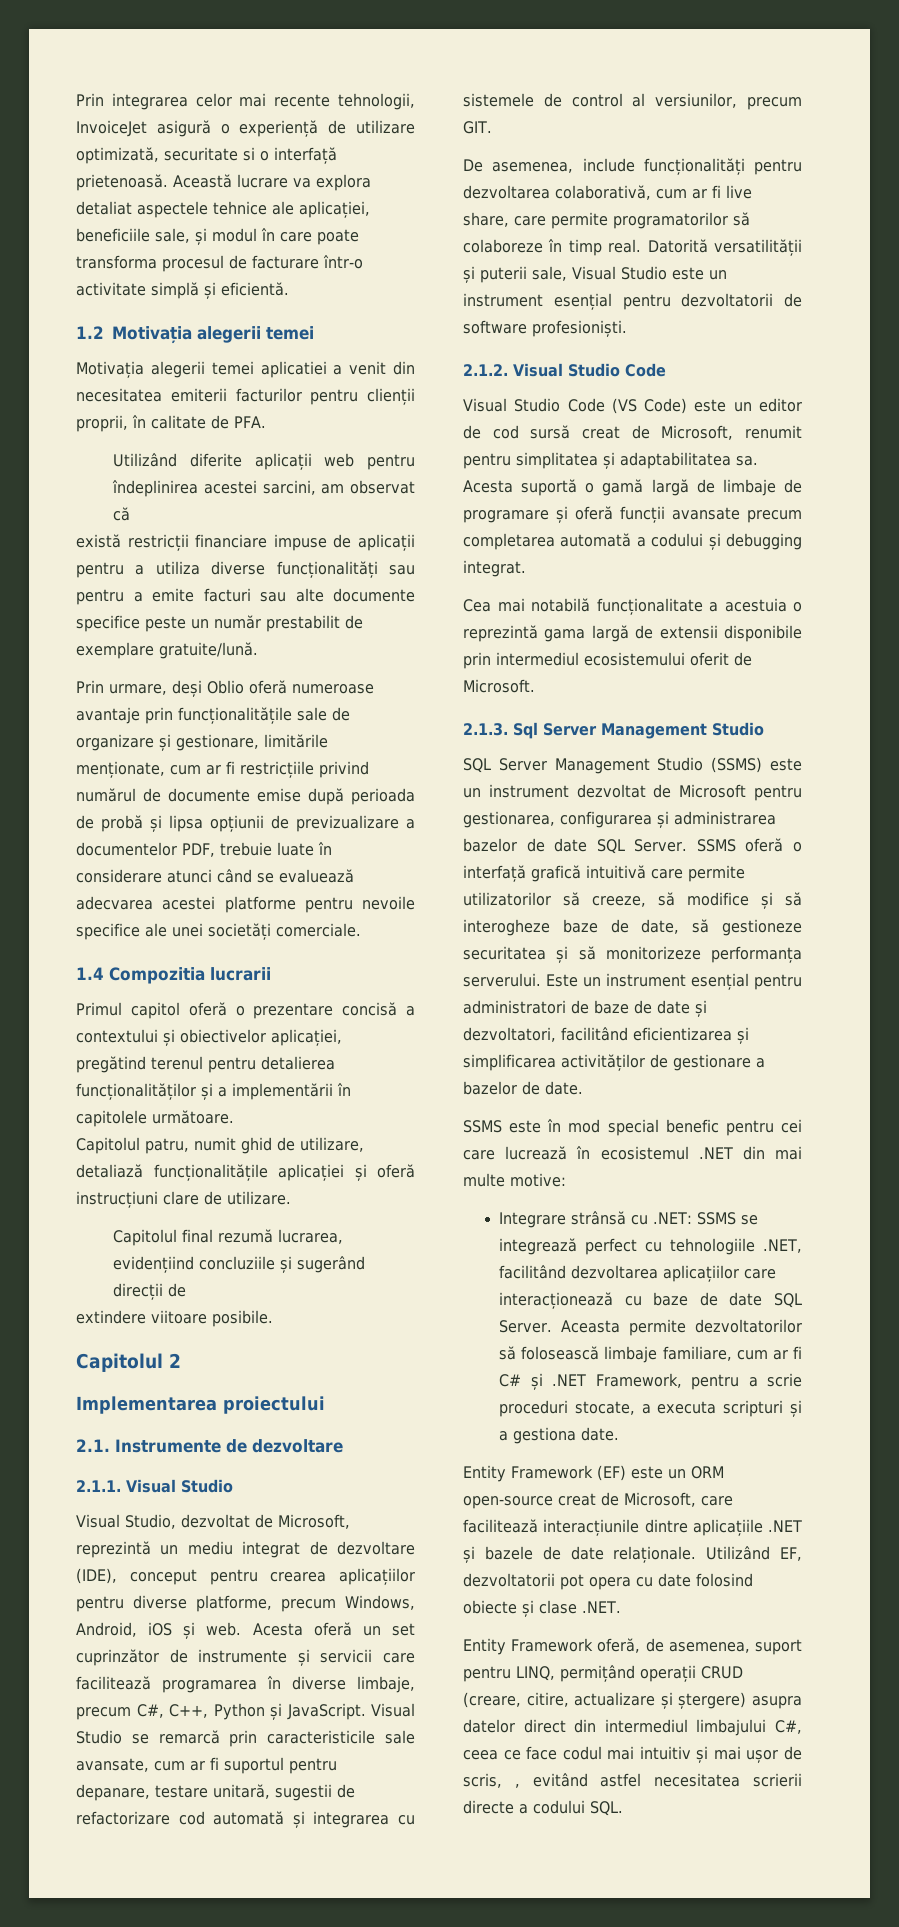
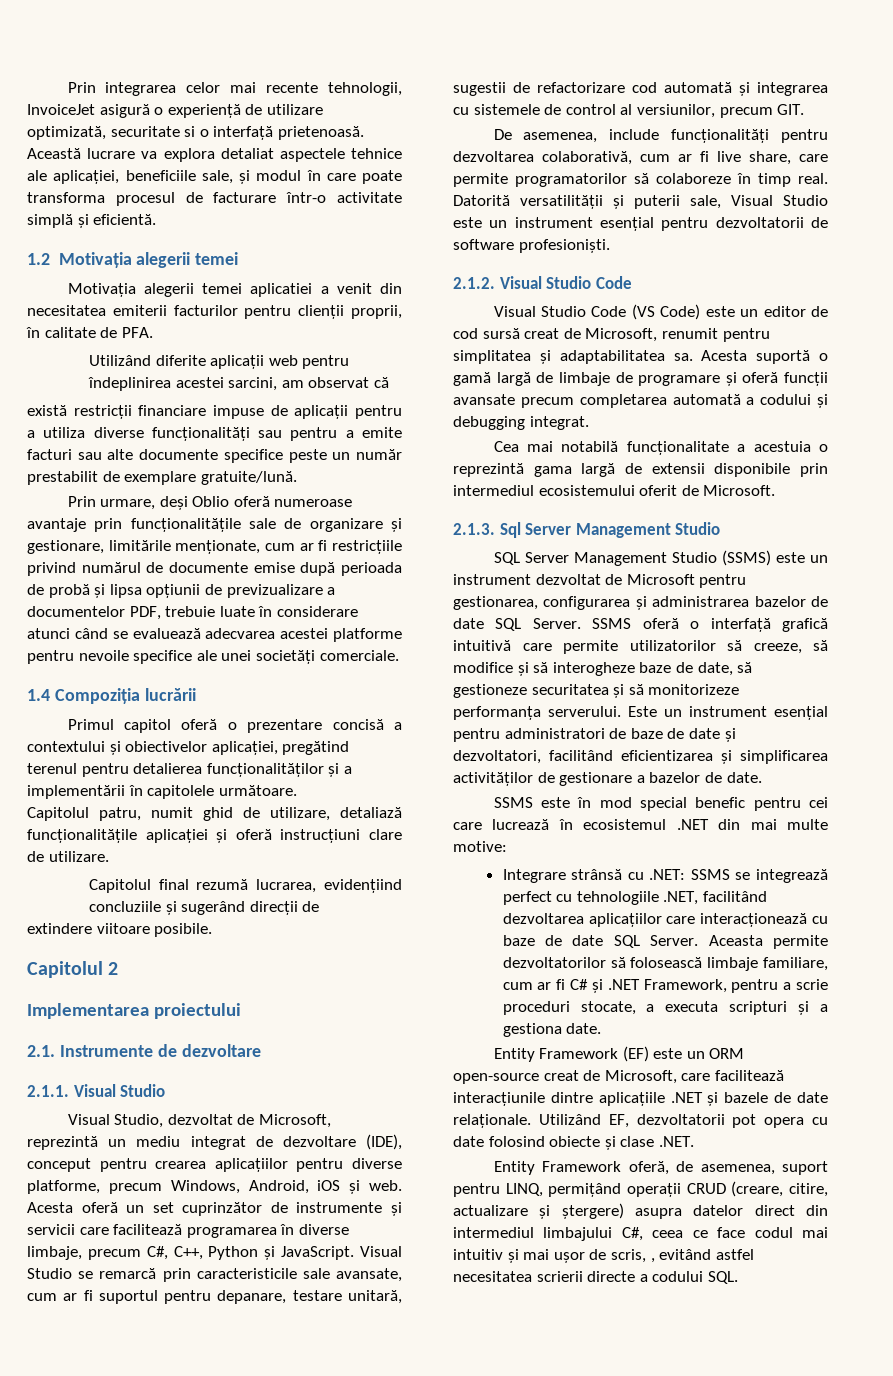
[109,967,271,984] Compozitia lucrarii -> [54,688,196,704] Compoziția lucrării

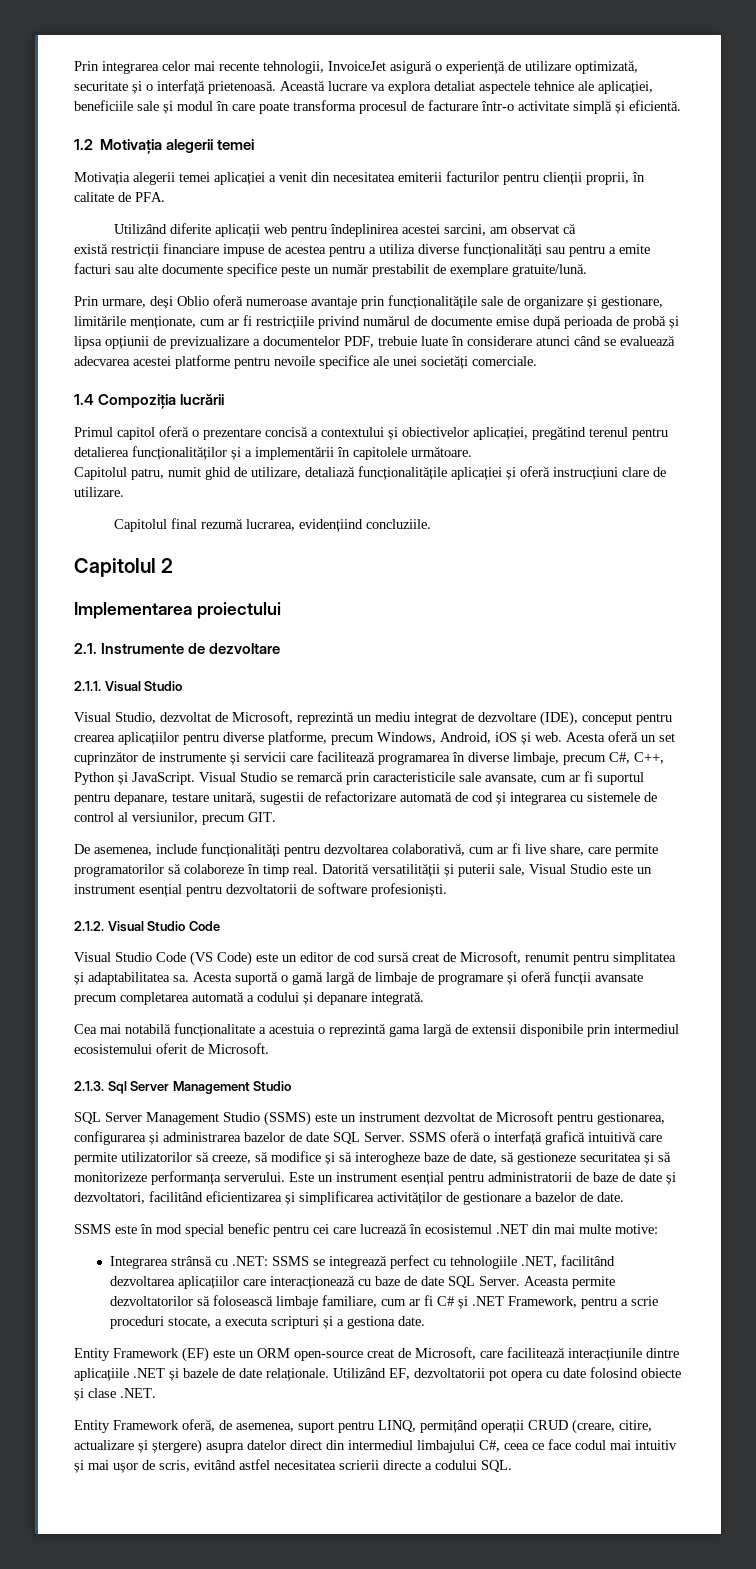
[184,126,196,137] si -> [132,81,142,94] și
[201,170,233,184] sale, -> [137,101,159,111] sale
[250,283,313,297] aplicatiei -> [214,172,265,185] aplicației
[294,405,349,419] aplicații -> [285,245,326,254] acestea
[88,901,320,915] [27,923,213,937] concluziile și sugerând direcții de // extindere viitoare posibile. -> [366,519,432,529] concluziile.
[632,82,732,93] cod automată -> [400,791,493,802] automată de cod
[453,416,589,430] debugging integrat. -> [317,991,424,1005] depanare integrată.
[504,728,605,739] administratori -> [488,1172,572,1182] administratorii
[502,869,566,883] Integrare -> [110,1256,169,1269] Integrarea
[650,1258,655,1263] , -> (190, 1466) none

